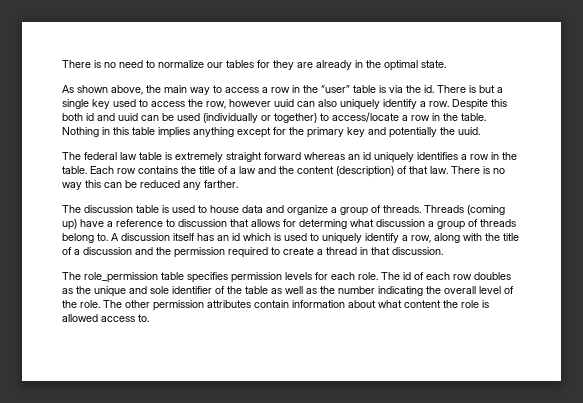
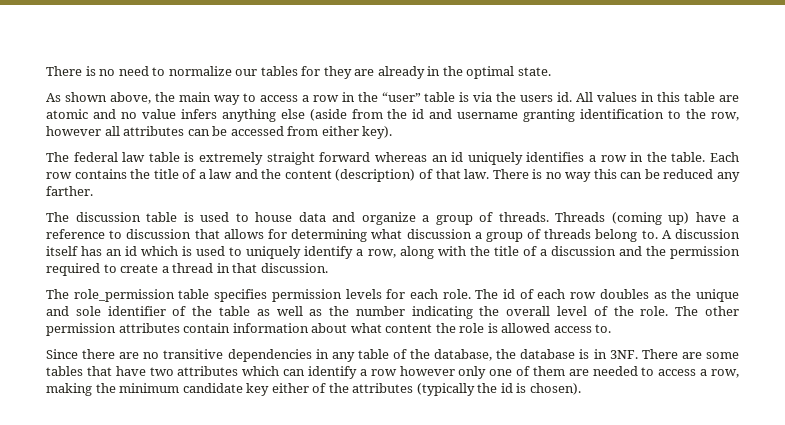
[424,85,503,93] [62,99,507,110] [62,112,486,123] [62,127,480,138] id. There is but a single key used to access the row, however uuid can also uniquely identify a row. Despite this both id and uuid can be used (individually or together) to access/locate a row in the table. Nothing in this table implies anything except for the primary key and potentially the uuid. -> [520,92,740,102] [46,109,740,122] [46,126,393,139] users id. All values in this table are atomic and no value infers anything else (aside from the id and username granting identification to the row, however all attributes can be accessed from either key).
[299,219,347,229] determing -> [291,229,368,242] determining
(149, 318) none -> [46,349,739,362] [46,366,740,379] [46,383,581,396] // Since there are no transitive dependencies in any table of the database, the database is in 3NF. There are some tables that have two attributes which can identify a row however only one of them are needed to access a row, making the minimum candidate key either of the attributes (typically the id is chosen).

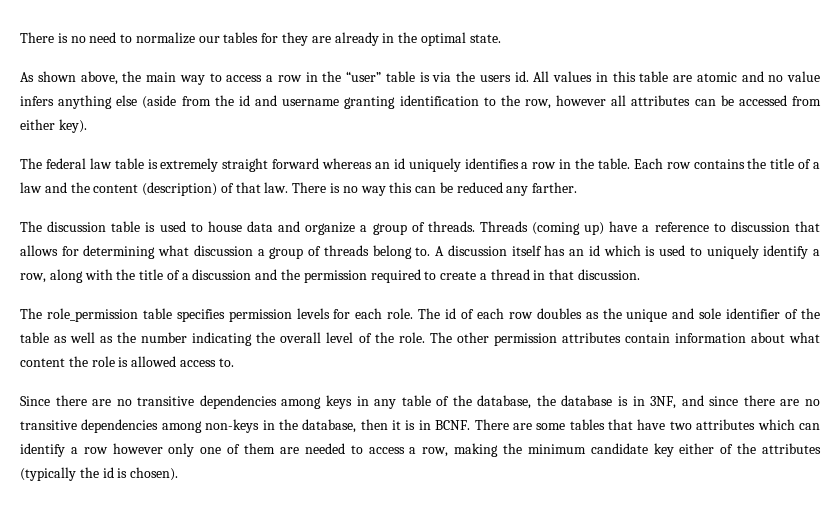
(312, 355) none -> [281,395,352,409] among keys
[609,350,638,359] 3NF. -> [650,395,821,409] [20,419,471,433] 3NF, and since there are no transitive dependencies among non-keys in the database, then it is in BCNF.

